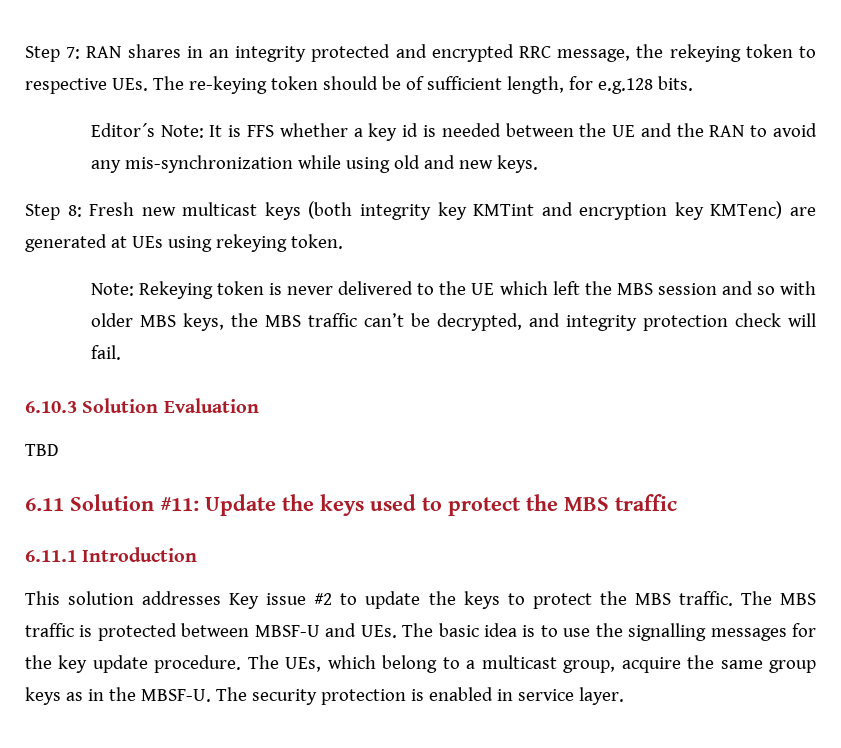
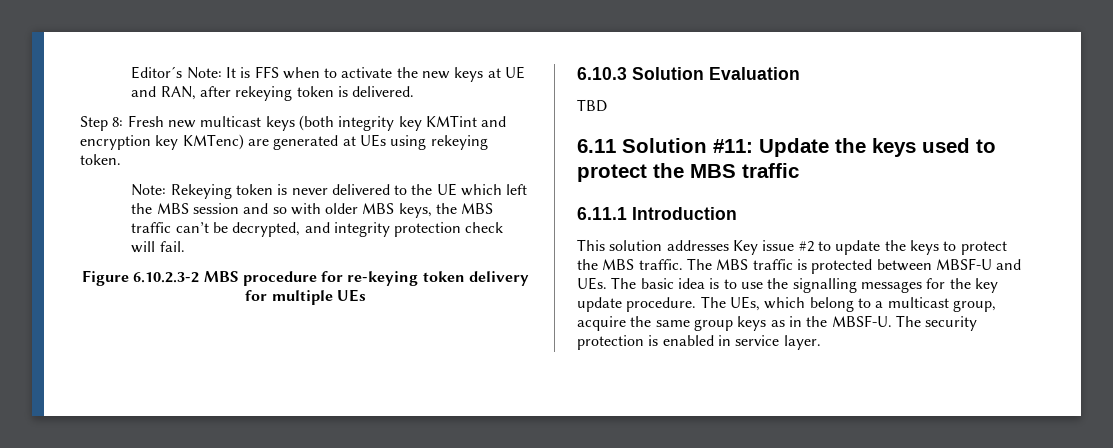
[25,44,817,62] [25,76,693,94] Step 7: RAN shares in an integrity protected and encrypted RRC message, the rekeying token to respective UEs. The re-keying token should be of sufficient length, for e.g.128 bits. // -> (131, 72) none
[279,123,817,141] [90,155,538,173] whether a key id is needed between the UE and the RAN to avoid any mis-synchronization while using old and new keys. -> [282,66,526,82] [131,86,415,101] when to activate the new keys at UE and RAN, after rekeying token is delivered.
(121, 352) none -> [81,270,530,286] [245,289,366,305] // Figure 6.10.2.3-2 MBS procedure for re-keying token delivery for multiple UEs

